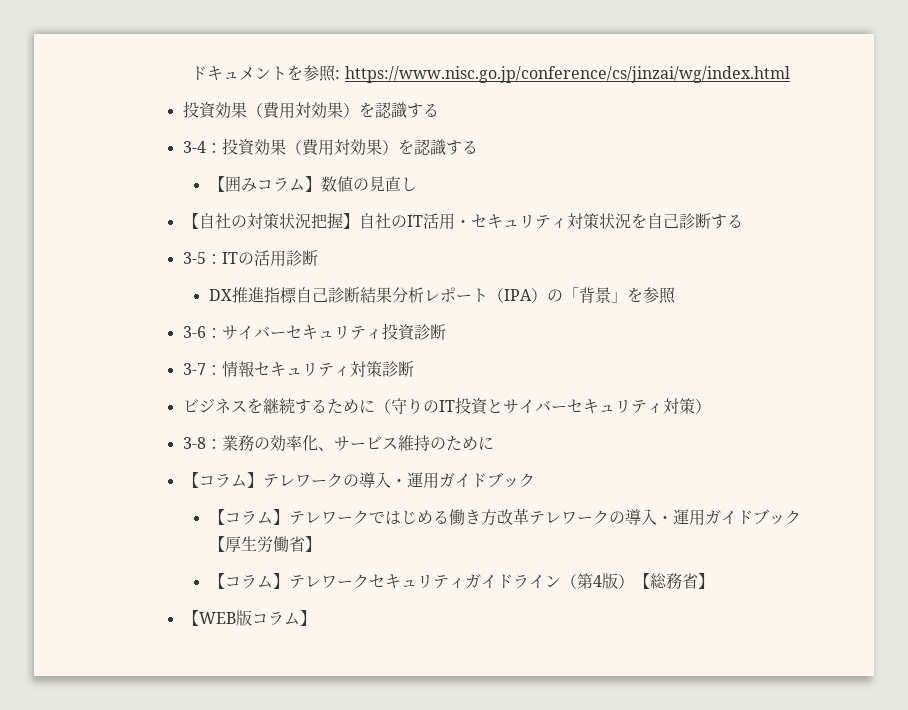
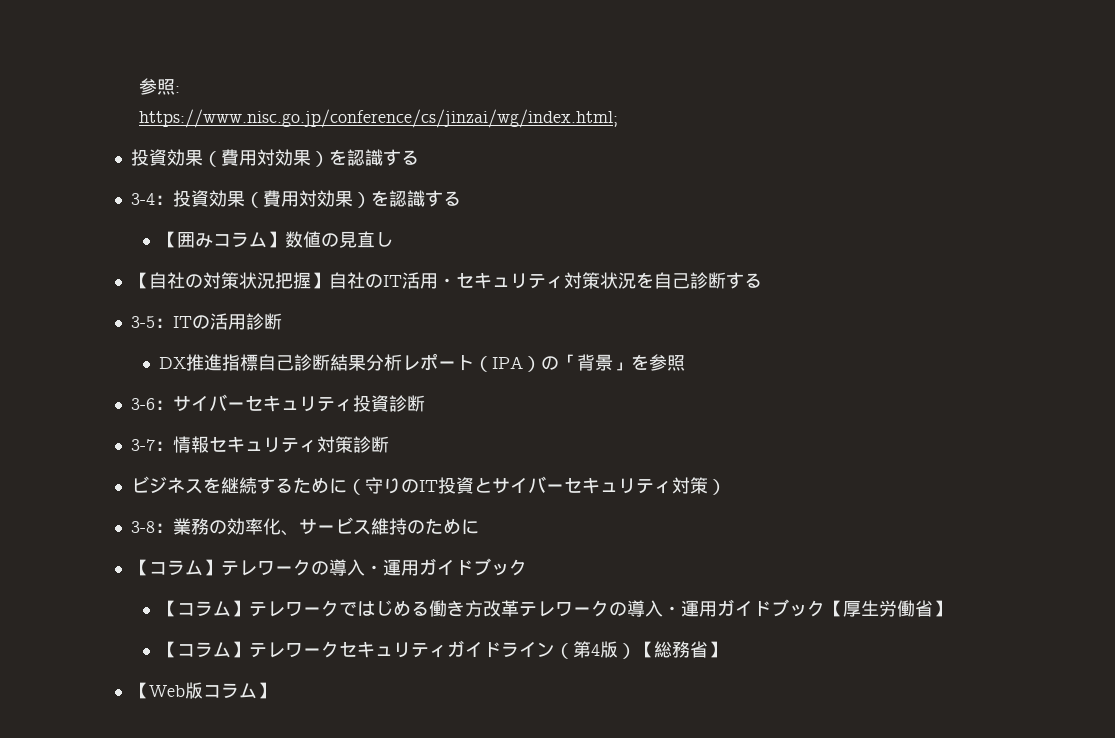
[191,65,304,81] ドキュメントを -> (138, 86) none
[344,66,790,83] https://www.nisc.go.jp/conference/cs/jinzai/wg/index.html -> [138,109,618,128] // https://www.nisc.go.jp/conference/cs/jinzai/wg/index.html;
[198,612,236,624] WEB -> [149,685,186,697] Web

